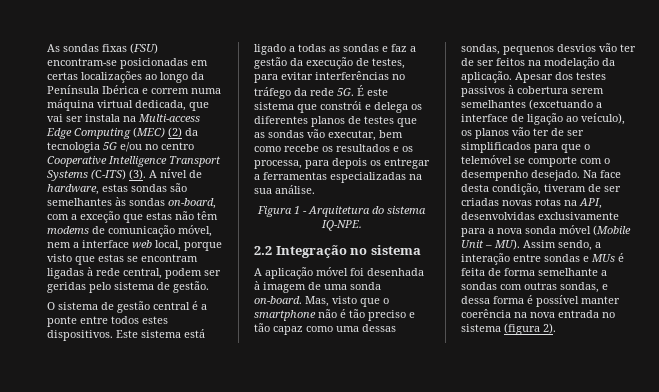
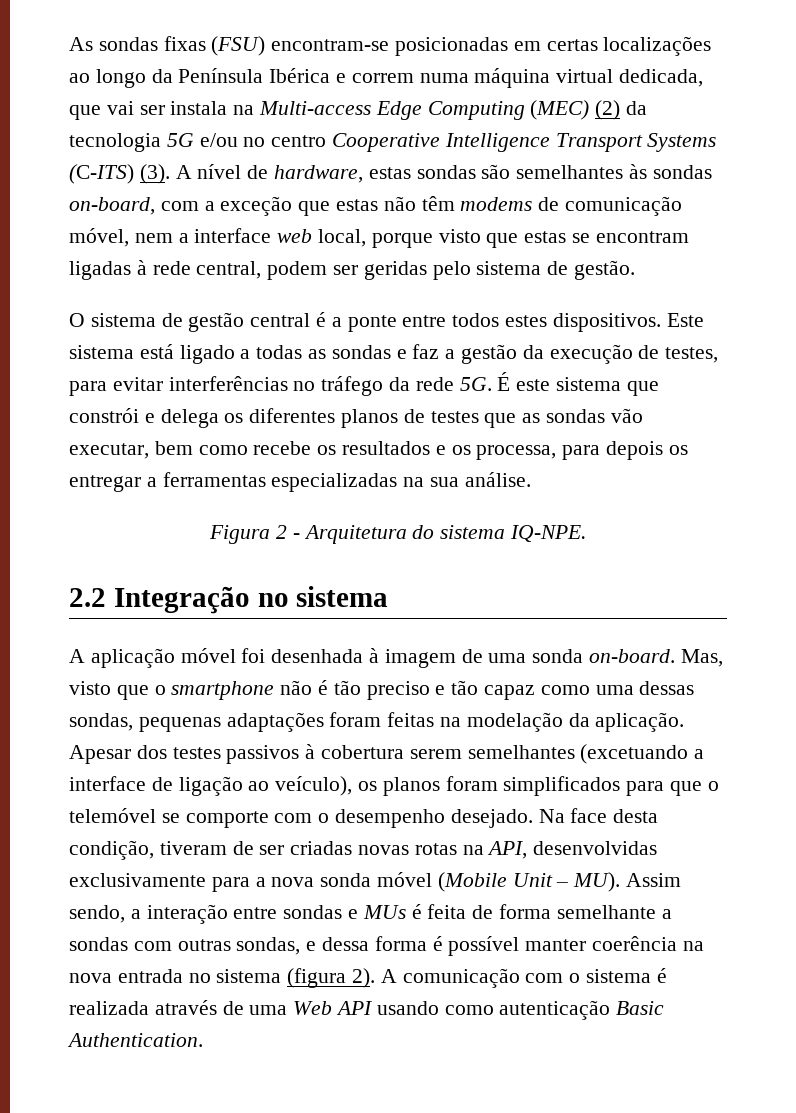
[294,206,300,214] 1 -> [275,525,287,539] 2
[503,43,636,55] [461,58,525,66] pequenos desvios vão ter de ser feitos -> [138,712,435,732] pequenas adaptações foram feitas
[512,127,584,136] vão ter de ser -> [445,776,498,791] foram
(556, 328) none -> [380,968,667,988] [69,1000,665,1020] [67,1033,203,1047] A comunicação com o sistema é realizada através de uma Web API usando como autenticação Basic Authentication.

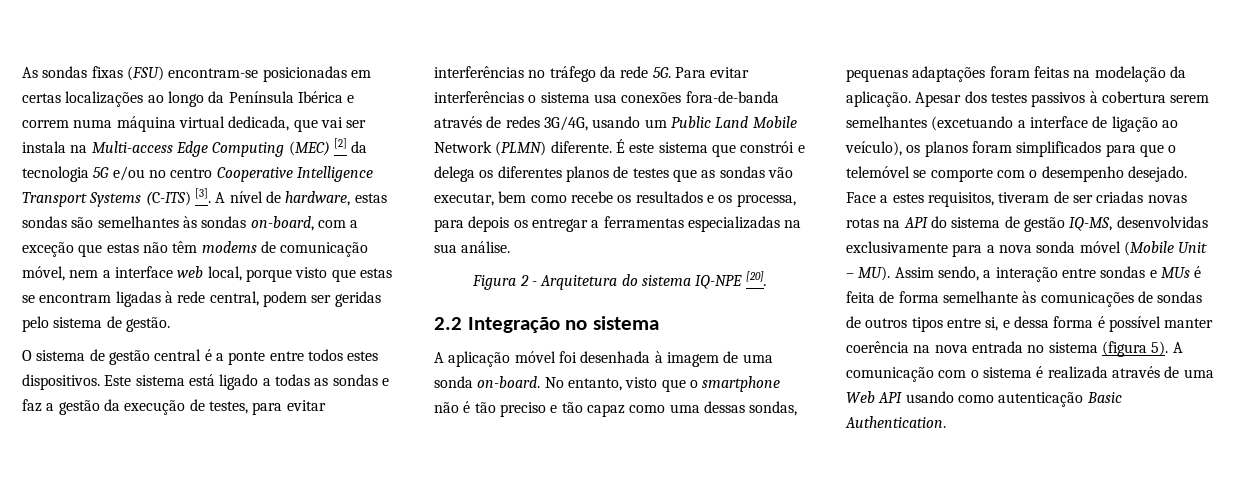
[595,100,621,120] (2) -> [333,138,347,149] [2]
[139,164,170,184] (3). -> [194,188,211,203] [3].
(492, 384) none -> [674,67,750,78] [434,91,779,103] [434,116,797,131] [434,141,612,156] Para evitar interferências o sistema usa conexões fora-de-banda através de redes 3G/4G, usando um Public Land Mobile Network (PLMN) diferente.
[509,525,586,542] IQ-NPE. -> [695,271,767,289] IQ-NPE [20].
[680,649,723,667] Mas, -> [544,377,622,391] No entanto,
[538,808,659,823] [69,840,154,860] Na face desta condição, -> [846,192,994,207] Face a estes requisitos,
[487,841,528,859] API, -> [903,216,1113,232] API do sistema de gestão IQ-MS,
[661,909,672,919] [69,937,301,955] a sondas com outras sondas, -> [1022,291,1203,307] [846,316,999,332] às comunicações de sondas de outros tipos entre si,
[352,968,376,988] 2). -> [1151,341,1169,356] 5).

